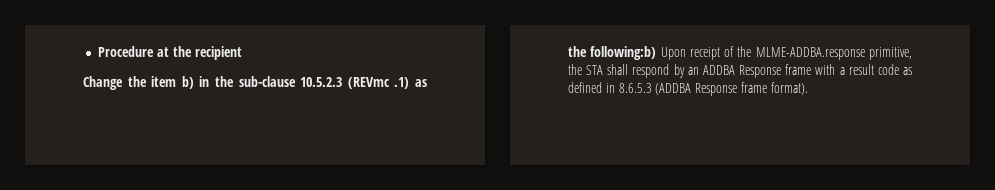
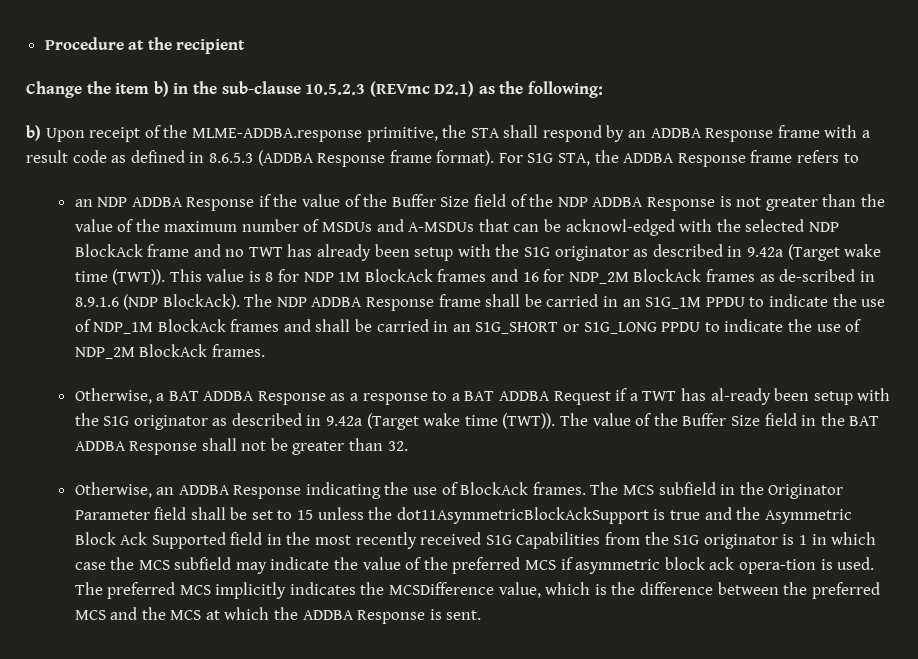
[394,77,410,89] .1) -> [434,81,475,97] D2.1)
[590,46,657,60] following:b) -> [528,81,604,98] [26,125,41,141] following: // b)
(808, 88) none -> [498,150,859,167] [74,194,885,211] [74,219,839,236] [74,244,882,261] [74,269,875,285] [74,294,886,311] [74,319,862,334] [74,344,265,359] [74,388,891,405] [74,413,880,430] [74,438,408,455] [74,482,844,499] [74,507,852,524] [74,532,877,549] [74,557,875,574] [74,582,880,599] [74,607,482,624] For S1G STA, the ADDBA Response frame refers to // an NDP ADDBA Response if the value of the Buffer Size field of the NDP ADDBA Response is not greater than the value of the maximum number of MSDUs and A-MSDUs that can be acknowl-edged with the selected NDP BlockAck frame and no TWT has already been setup with the S1G originator as described in 9.42a (Target wake time (TWT)). This value is 8 for NDP 1M BlockAck frames and 16 for NDP_2M BlockAck frames as de-scribed in 8.9.1.6 (NDP BlockAck). The NDP ADDBA Response frame shall be carried in an S1G_1M PPDU to indicate the use of NDP_1M BlockAck frames and shall be carried in an S1G_SHORT or S1G_LONG PPDU to indicate the use of NDP_2M BlockAck frames. // Otherwise, a BAT ADDBA Response as a response to a BAT ADDBA Request if a TWT has al-ready been setup with the S1G originator as described in 9.42a (Target wake time (TWT)). The value of the Buffer Size field in the BAT ADDBA Response shall not be greater than 32. // Otherwise, an ADDBA Response indicating the use of BlockAck frames. The MCS subfield in the Originator Parameter field shall be set to 15 unless the dot11AsymmetricBlockAckSupport is true and the Asymmetric Block Ack Supported field in the most recently received S1G Capabilities from the S1G originator is 1 in which case the MCS subfield may indicate the value of the preferred MCS if asymmetric block ack opera-tion is used. The preferred MCS implicitly indicates the MCSDifference value, which is the difference between the preferred MCS and the MCS at which the ADDBA Response is sent.

